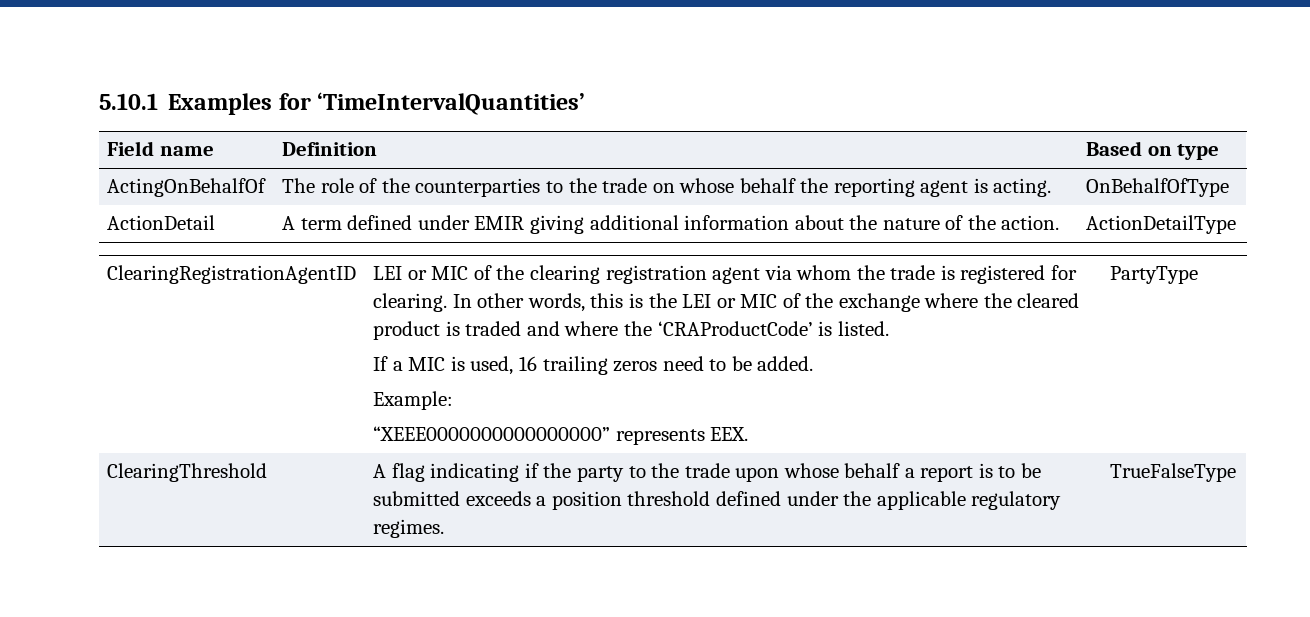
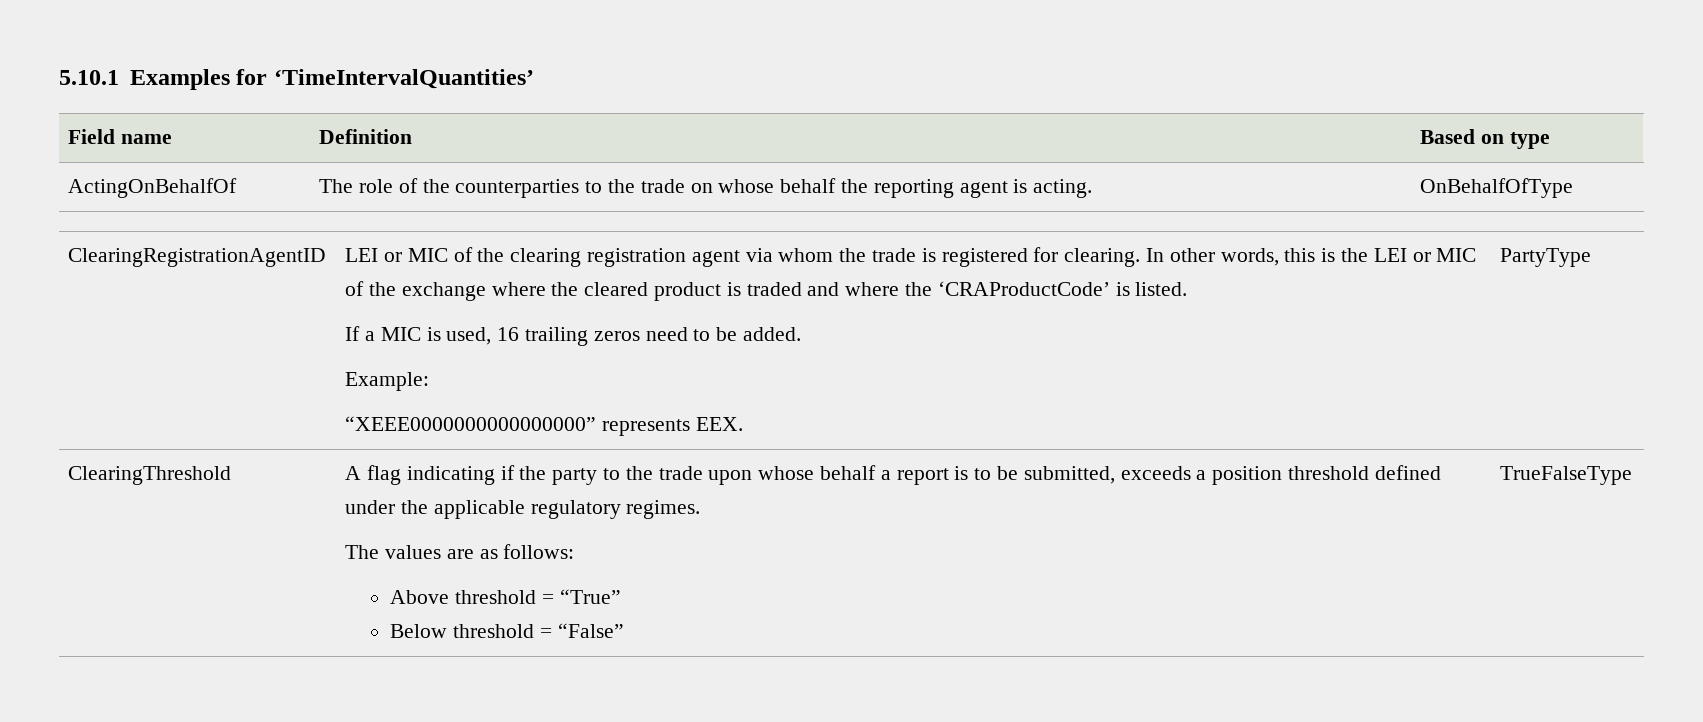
[107,215,216,230] [282,215,1060,234] [1086,215,1237,234] // ActionDetail | A term defined under EMIR giving additional information about the nature of the action. | ActionDetailType -> (1574, 188) none
[373,491,461,506] submitted -> [1023,466,1115,484] submitted,
(445, 528) none -> [345,544,575,559] [390,589,621,604] [390,623,624,638] // The values are as follows: // Above threshold = “True” // Below threshold = “False”

